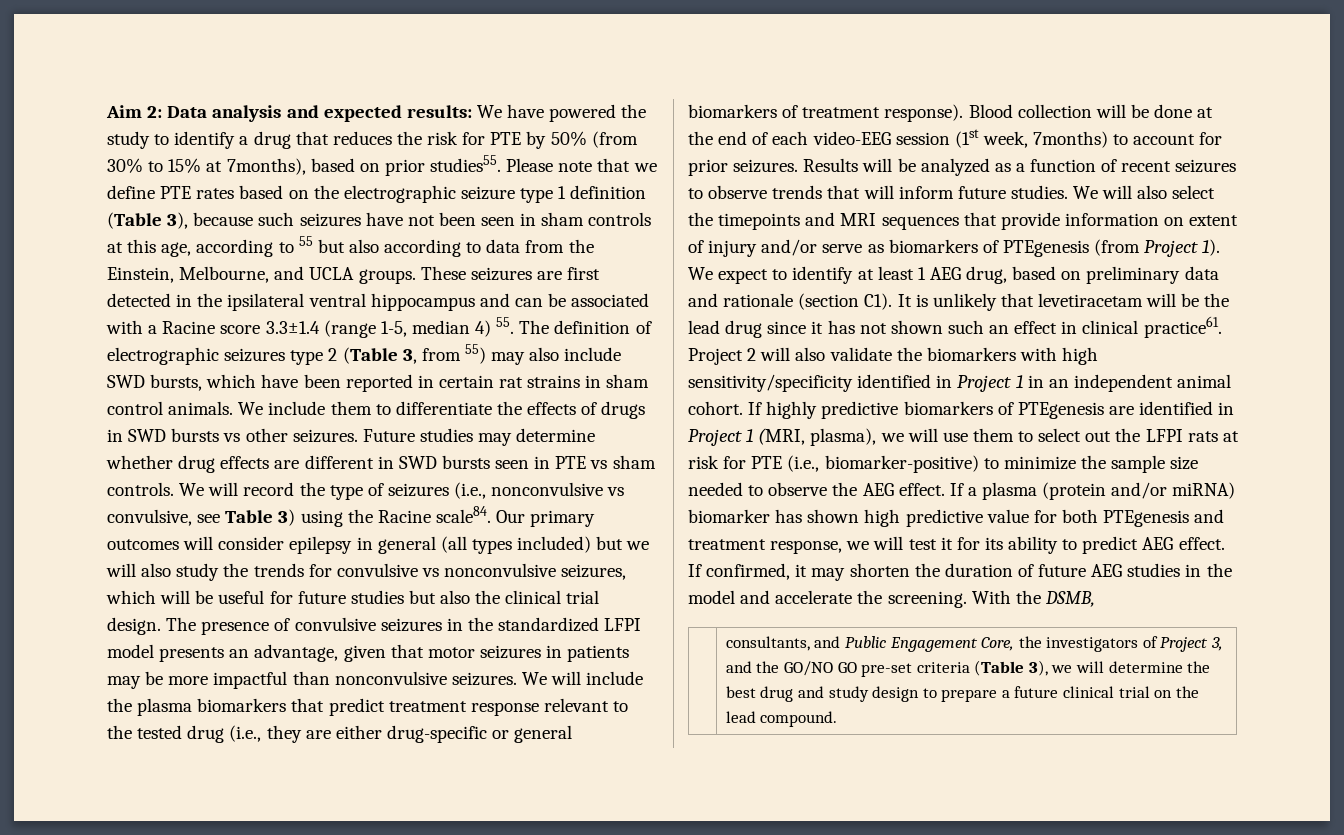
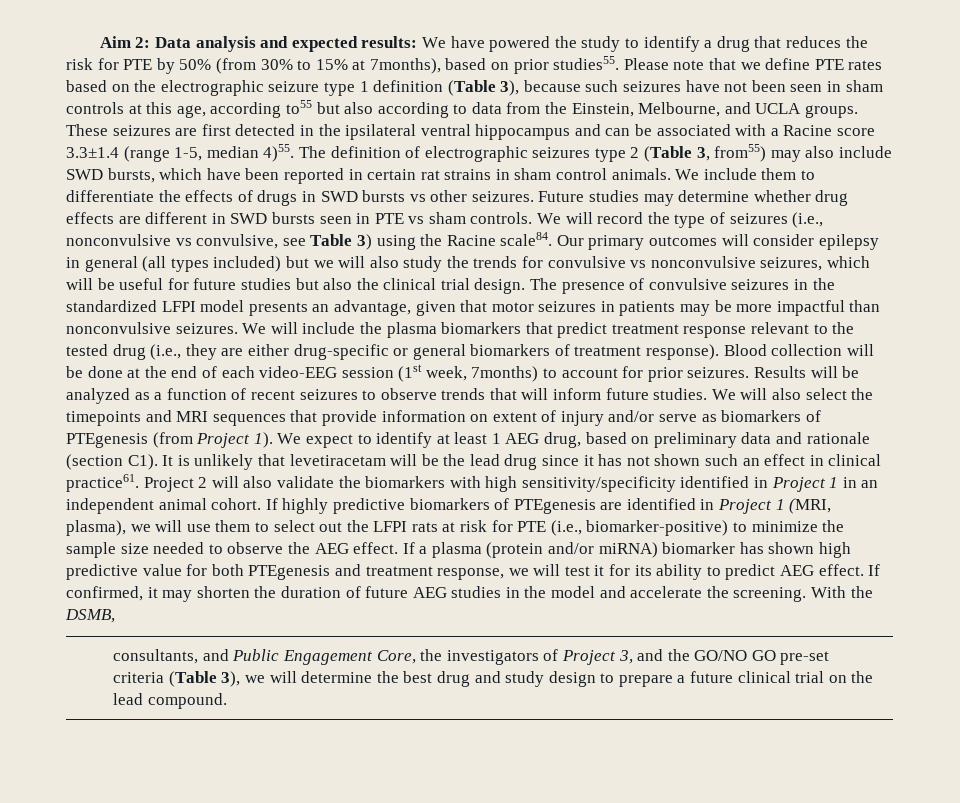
[278,236,313,253] to 55 -> [285,100,312,114] to55
[475,317,515,337] 4) 55. -> [263,144,295,162] 4)55.
[421,344,486,364] from 55) -> [714,144,767,162] from55)

